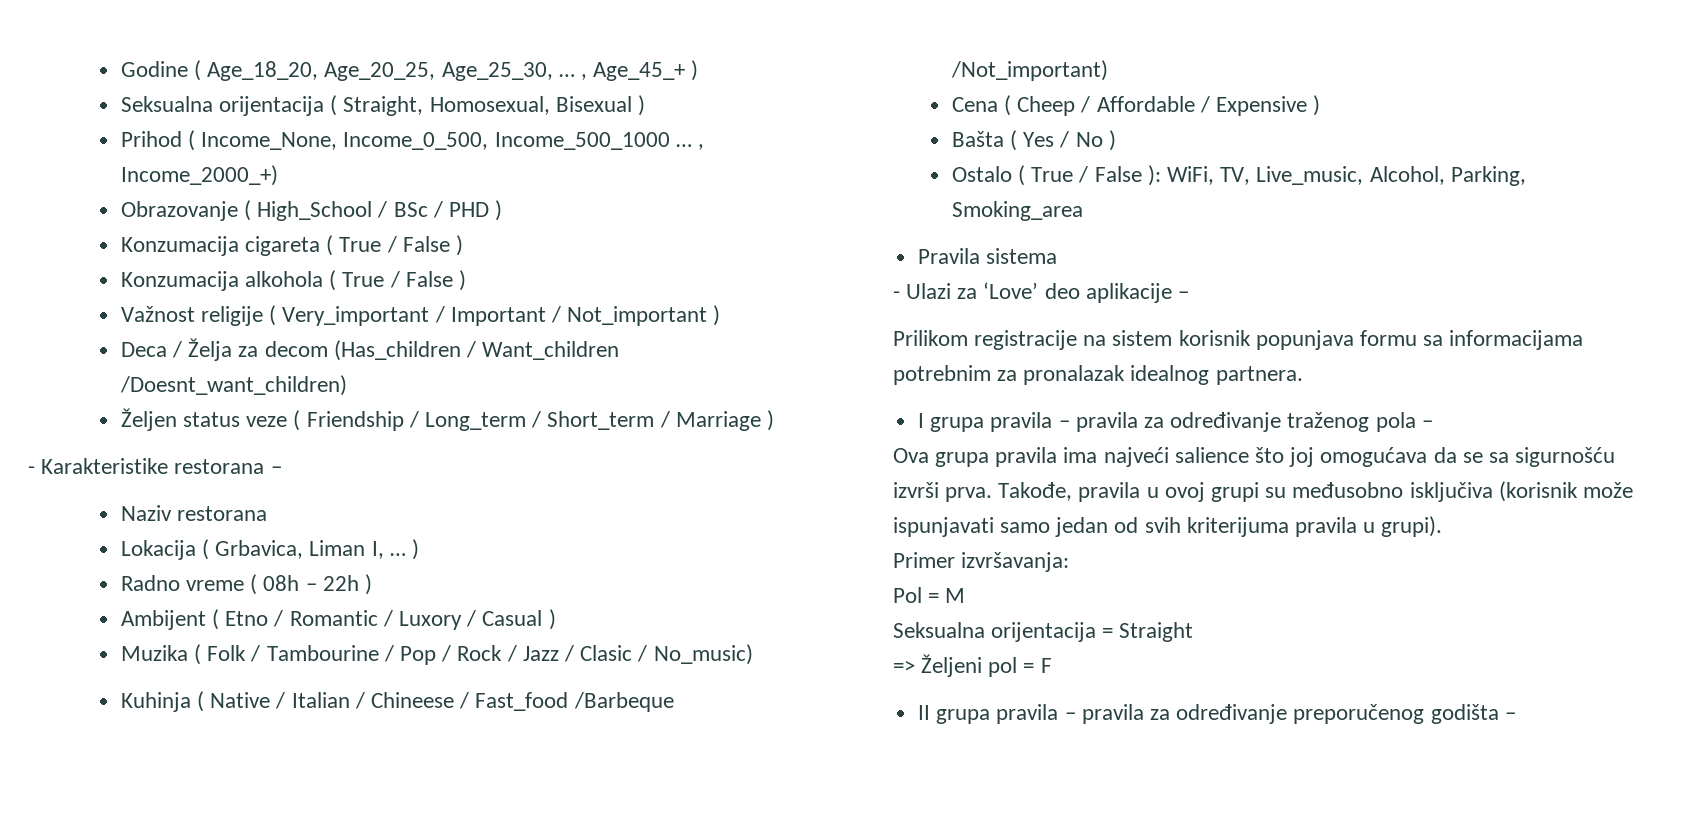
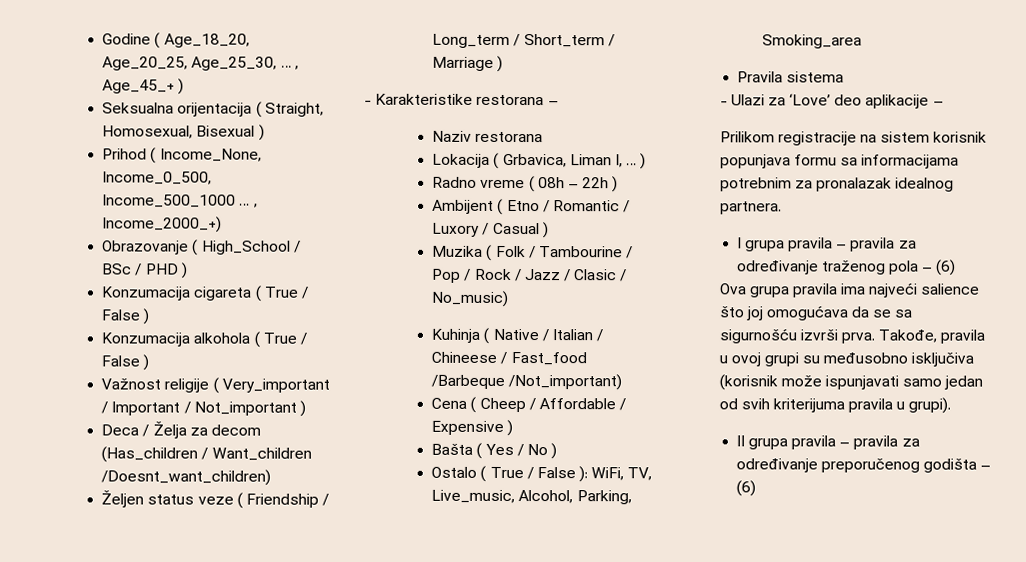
(1433, 424) none -> [936,259,957,276] (6)
[892,552,1069,572] [892,587,966,603] [892,622,1194,642] [892,654,1052,677] // Primer izvršavanja: // Pol = M // Seksualna orijentacija = Straight // => Željeni pol = F -> (952, 405) none
(1516, 716) none -> [735,480,756,497] (6)

